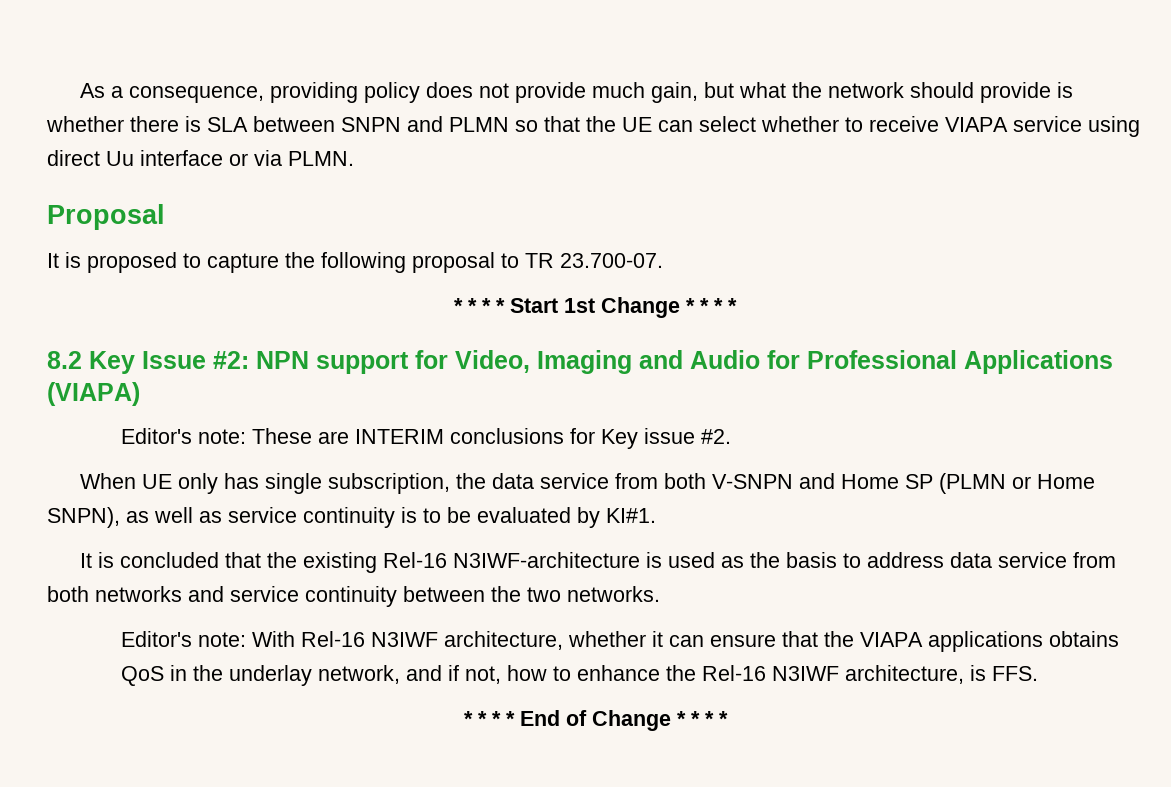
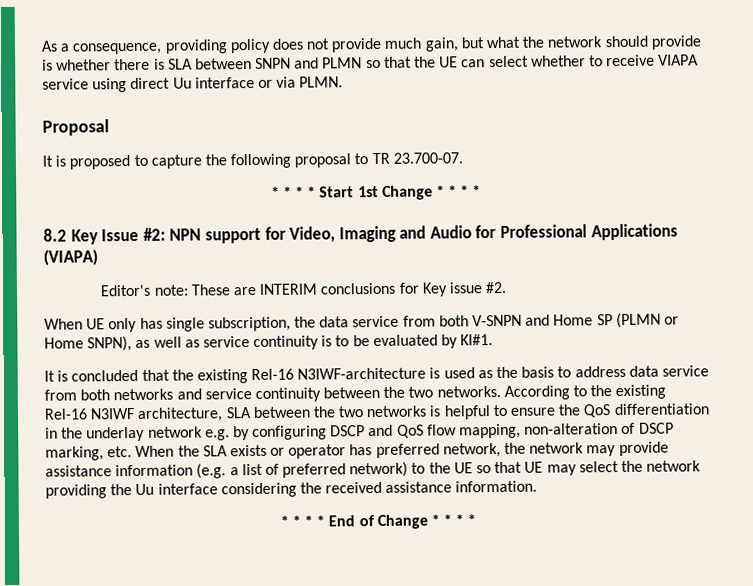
[120,631,1119,652] [120,665,1038,686] // Editor's note: With Rel-16 N3IWF architecture, whether it can ensure that the VIAPA applications obtains QoS in the underlay network, and if not, how to enhance the Rel-16 N3IWF architecture, is FFS. -> [503,384,667,400] [44,403,710,422] [45,422,674,442] [45,441,669,461] [45,460,702,479] [45,480,538,499] According to the existing Rel-16 N3IWF architecture, SLA between the two networks is helpful to ensure the QoS differentiation in the underlay network e.g. by configuring DSCP and QoS flow mapping, non-alteration of DSCP marking, etc. When the SLA exists or operator has preferred network, the network may provide assistance information (e.g. a list of preferred network) to the UE so that UE may select the network providing the Uu interface considering the received assistance information.

